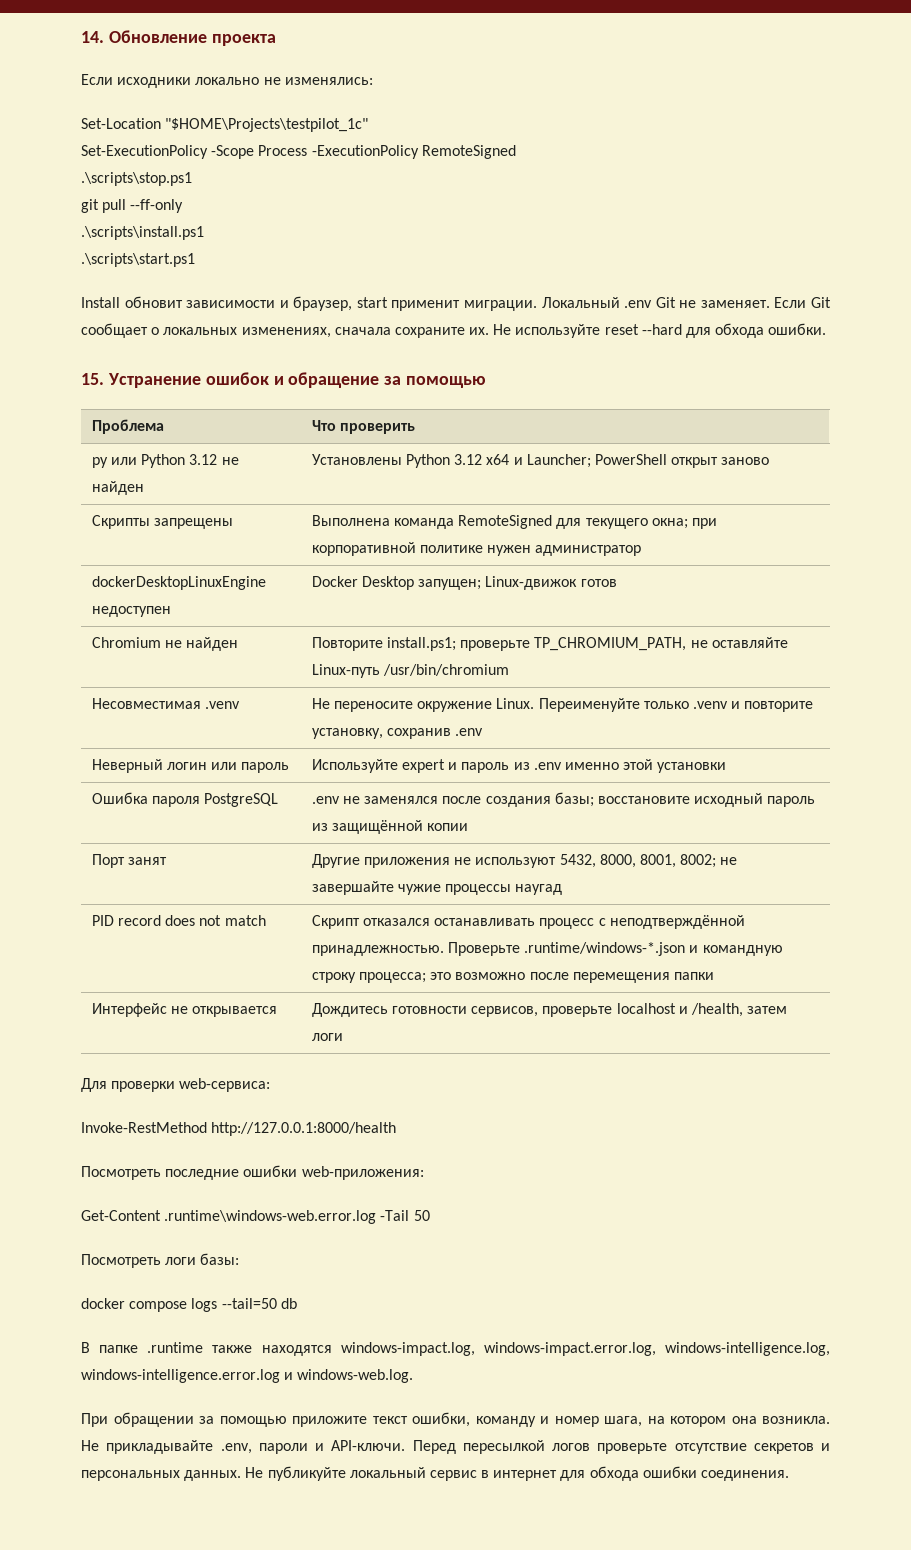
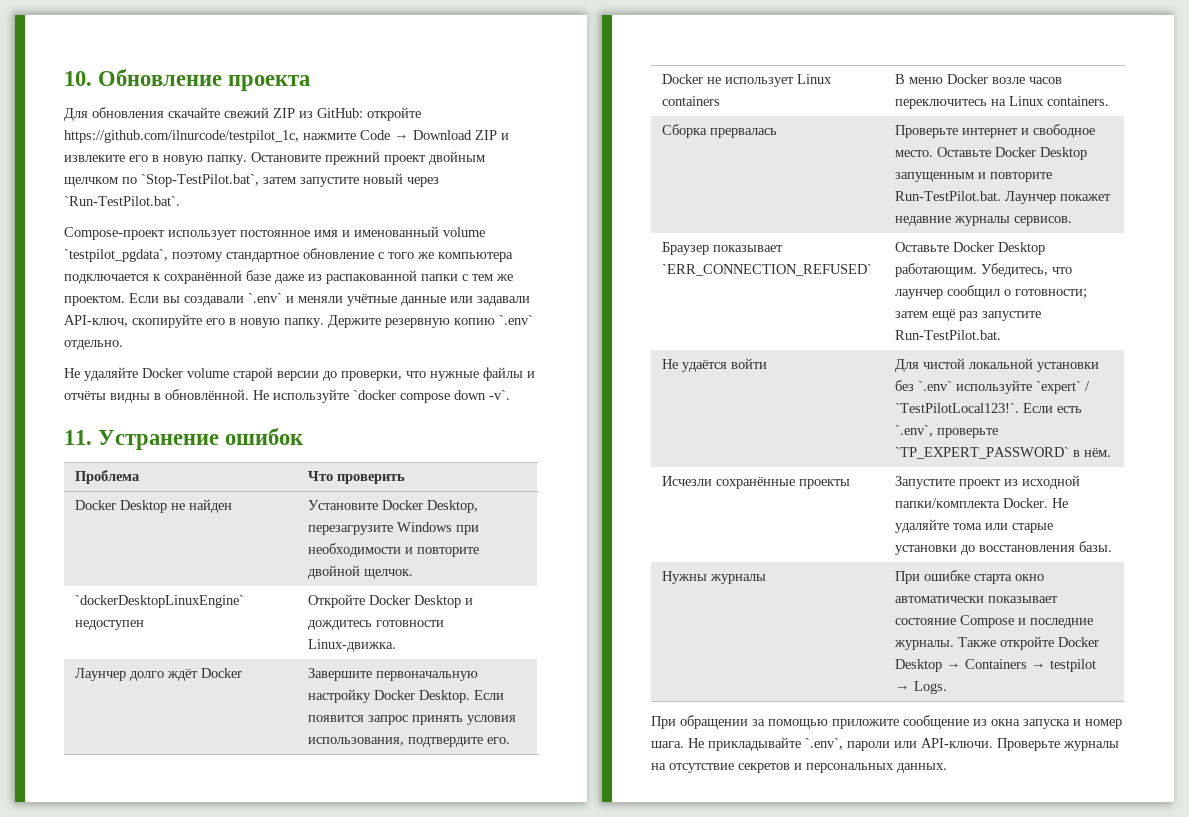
[81,31,104,43] 14. -> [64,71,92,86] 10.
[81,74,373,88] [81,118,369,132] [81,145,516,159] [81,172,192,186] [81,199,184,213] [81,226,204,240] [81,253,195,267] [81,296,831,311] [81,323,827,338] [81,372,487,388] [91,419,164,434] [311,420,416,434] [91,454,239,468] [91,481,144,495] [311,454,770,468] [91,515,234,529] [311,515,718,529] [311,542,642,556] [91,576,266,590] Если исходники локально не изменялись: // Set-Location "$HOME\Projects\testpilot_1c" // Set-ExecutionPolicy -Scope Process -ExecutionPolicy RemoteSigned // .\scripts\stop.ps1 // git pull --ff-only // .\scripts\install.ps1 // .\scripts\start.ps1 // Install обновит зависимости и браузер, start применит миграции. Локальный .env Git не заменяет. Если Git сообщает о локальных изменениях, сначала сохраните их. Не используйте reset --hard для обхода ошибки. // 15. Устранение ошибок и обращение за помощью // Проблема | Что проверить // py или Python 3.12 не найден | Установлены Python 3.12 x64 и Launcher; PowerShell открыт заново // Скрипты запрещены | Выполнена команда RemoteSigned для текущего окна; при корпоративной политике нужен администратор // dockerDesktopLinuxEngine -> [64,107,421,121] [64,130,509,143] [64,151,485,165] [64,173,439,187] [64,196,180,206] [64,226,485,240] [64,248,513,262] [64,270,513,284] [64,293,530,306] [64,314,533,328] [64,340,123,350] [64,367,535,381] [64,389,510,403] [64,428,304,450] [75,470,141,484] [308,471,406,484] [75,499,233,513] [308,500,479,513] [308,522,480,535] [308,543,480,557] [308,565,414,579] [75,595,245,608] Для обновления скачайте свежий ZIP из GitHub: откройте https://github.com/ilnurcode/testpilot_1c, нажмите Code → Download ZIP и извлеките его в новую папку. Остановите прежний проект двойным щелчком по `Stop-TestPilot.bat`, затем запустите новый через `Run-TestPilot.bat`. // Compose-проект использует постоянное имя и именованный volume `testpilot_pgdata`, поэтому стандартное обновление с того же компьютера подключается к сохранённой базе даже из распакованной папки с тем же проектом. Если вы создавали `.env` и меняли учётные данные или задавали API-ключ, скопируйте его в новую папку. Держите резервную копию `.env` отдельно. // Не удаляйте Docker volume старой версии до проверки, что нужные файлы и отчёты видны в обновлённой. Не используйте `docker compose down -v`. // 11. Устранение ошибок // Проблема | Что проверить // Docker Desktop не найден | Установите Docker Desktop, перезагрузите Windows при необходимости и повторите двойной щелчок. // `dockerDesktopLinuxEngine`
[311,576,617,590] [91,637,239,651] [311,637,788,651] [311,664,510,678] [91,698,241,709] [311,698,814,712] [311,728,484,739] [91,759,290,773] [311,759,727,773] [91,792,279,807] [311,792,816,807] [311,820,469,834] [91,854,168,868] [311,854,738,868] [311,881,563,895] [91,915,266,926] [311,915,745,929] [311,942,783,956] [311,972,715,983] [91,1003,278,1017] [311,1003,788,1017] [311,1033,343,1041] [81,1078,271,1092] [81,1122,397,1136] [81,1165,424,1180] [81,1210,430,1224] [81,1253,240,1268] [81,1298,297,1312] [81,1342,830,1356] [81,1369,414,1383] Docker Desktop запущен; Linux-движок готов // Chromium не найден | Повторите install.ps1; проверьте TP_CHROMIUM_PATH, не оставляйте Linux-путь /usr/bin/chromium // Несовместимая .venv | Не переносите окружение Linux. Переименуйте только .venv и повторите установку, сохранив .env // Неверный логин или пароль | Используйте expert и пароль из .env именно этой установки // Ошибка пароля PostgreSQL | .env не заменялся после создания базы; восстановите исходный пароль из защищённой копии // Порт занят | Другие приложения не используют 5432, 8000, 8001, 8002; не завершайте чужие процессы наугад // PID record does not match | Скрипт отказался останавливать процесс с неподтверждённой принадлежностью. Проверьте .runtime/windows-*.json и командную строку процесса; это возможно после перемещения папки // Интерфейс не открывается | Дождитесь готовности сервисов, проверьте localhost и /health, затем логи // Для проверки web-сервиса: // Invoke-RestMethod http://127.0.0.1:8000/health // Посмотреть последние ошибки web-приложения: // Get-Content .runtime\windows-web.error.log -Tail 50 // Посмотреть логи базы: // docker compose logs --tail=50 db // В папке .runtime также находятся windows-impact.log, windows-impact.error.log, windows-intelligence.log, windows-intelligence.error.log и windows-web.log. -> [308,594,474,608] [308,620,445,630] [308,639,397,652] [75,668,243,681] [308,668,479,681] [308,689,505,703] [308,715,517,725] [308,737,511,747] [662,74,833,87] [662,96,721,106] [895,74,1063,84] [895,96,1110,109] [662,124,778,138] [895,124,1096,138] [895,147,1088,160] [895,172,1053,182] [895,191,1112,204] [895,216,1073,226] [662,242,784,255] [662,264,873,276] [895,242,1046,255] [895,263,1073,277] [895,285,1088,299] [895,309,1042,321] [895,330,1002,340] [662,358,768,372] [895,358,1100,372] [895,380,1091,394] [895,403,1083,413] [895,425,999,438] [895,447,1112,459] [662,476,851,489] [895,475,1081,489] [895,498,1069,508] [895,519,1054,533] [895,541,1113,555] [662,571,767,584] [895,570,1045,584] [895,596,1059,603] [895,615,1094,628] [894,636,1100,650] [895,659,1097,672] [895,681,948,694] Откройте Docker Desktop и дождитесь готовности Linux-движка. // Лаунчер долго ждёт Docker | Завершите первоначальную настройку Docker Desktop. Если появится запрос принять условия использования, подтвердите его. // Docker не использует Linux containers | В меню Docker возле часов переключитесь на Linux containers. // Сборка прервалась | Проверьте интернет и свободное место. Оставьте Docker Desktop запущенным и повторите Run-TestPilot.bat. Лаунчер покажет недавние журналы сервисов. // Браузер показывает `ERR_CONNECTION_REFUSED` | Оставьте Docker Desktop работающим. Убедитесь, что лаунчер сообщил о готовности; затем ещё раз запустите Run-TestPilot.bat. // Не удаётся войти | Для чистой локальной установки без `.env` используйте `expert` / `TestPilotLocal123!`. Если есть `.env`, проверьте `TP_EXPERT_PASSWORD` в нём. // Исчезли сохранённые проекты | Запустите проект из исходной папки/комплекта Docker. Не удаляйте тома или старые установки до восстановления базы. // Нужны журналы | При ошибке старта окно автоматически показывает состояние Compose и последние журналы. Также откройте Docker Desktop → Containers → testpilot → Logs.
[372,1412,830,1427] [81,1440,668,1454] текст ошибки, команду и номер шага, на котором она возникла. Не прикладывайте .env, пароли и API-ключи. Перед пересылкой логов проверьте -> [903,715,1122,729] [651,737,1119,751] [651,763,666,770] сообщение из окна запуска и номер шага. Не прикладывайте `.env`, пароли или API-ключи. Проверьте журналы на
[245,1466,790,1481] Не публикуйте локальный сервис в интернет для обхода ошибки соединения. -> (947, 768) none

